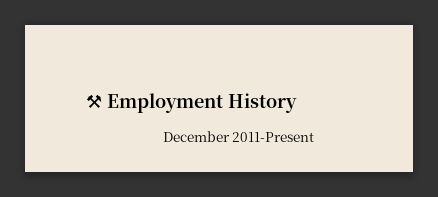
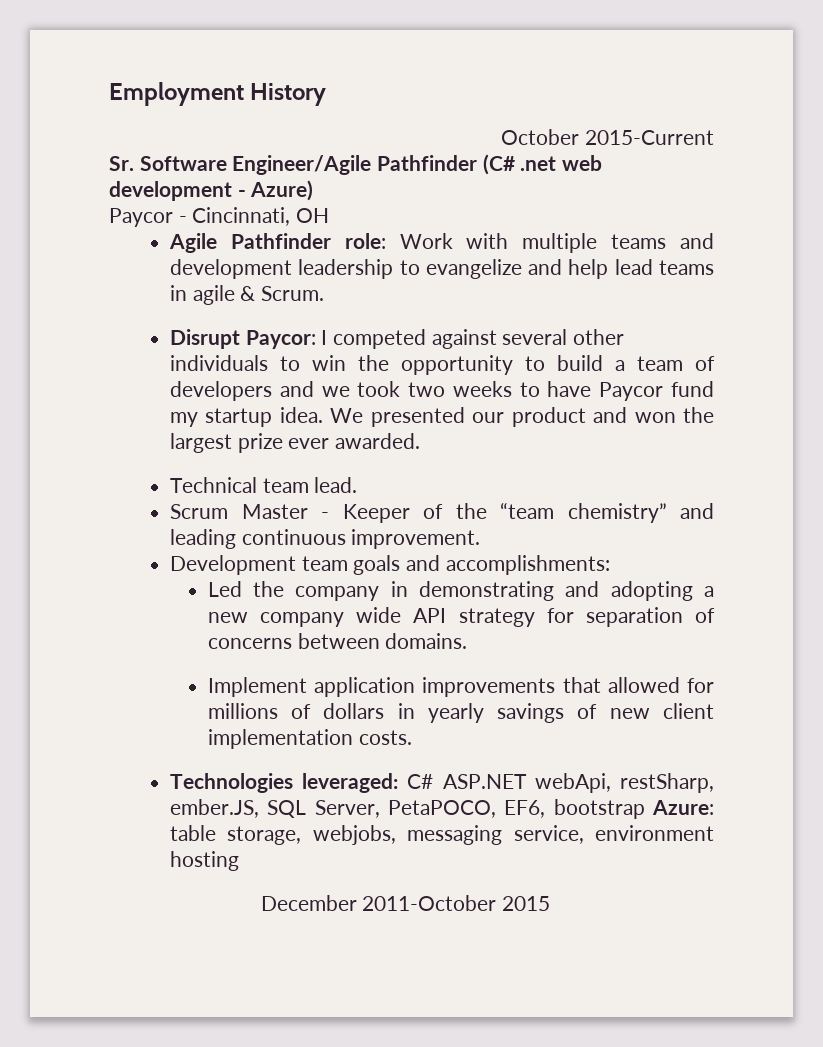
[86,94,102,108] ⚒ -> (109, 94) none
(297, 103) none -> [501,129,714,145] [109,154,603,175] [109,180,314,201] [109,207,330,227] [168,233,714,253] [169,259,714,279] [169,285,325,305] [169,329,625,349] [169,355,715,375] [169,381,714,401] [169,407,714,427] [169,433,421,453] [169,477,358,493] [169,502,714,523] [169,529,481,549] [169,555,610,575] [207,581,714,601] [207,607,715,627] [207,633,468,649] [207,677,714,697] [207,703,714,723] [207,729,412,749] [169,773,714,793] [169,799,714,819] [169,825,714,845] [169,851,239,871] // October 2015-Current // Sr. Software Engineer/Agile Pathfinder (C# .net web development - Azure) // Paycor - Cincinnati, OH // Agile Pathfinder role: Work with multiple teams and development leadership to evangelize and help lead teams in agile & Scrum. // Disrupt Paycor: I competed against several other individuals to win the opportunity to build a team of developers and we took two weeks to have Paycor fund my startup idea. We presented our product and won the largest prize ever awarded. // Technical team lead. // Scrum Master - Keeper of the “team chemistry” and leading continuous improvement. // Development team goals and accomplishments: // Led the company in demonstrating and adopting a new company wide API strategy for separation of concerns between domains. // Implement application improvements that allowed for millions of dollars in yearly savings of new client implementation costs. // Technologies leveraged: C# ASP.NET webApi, restSharp, ember.JS, SQL Server, PetaPOCO, EF6, bootstrap Azure: table storage, webjobs, messaging service, environment hosting
[232,132,315,142] 2011-Present -> [362,895,550,911] 2011-October 2015

